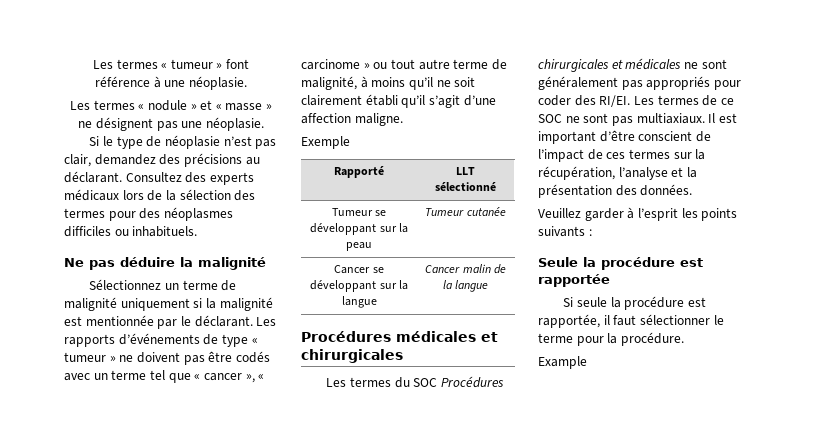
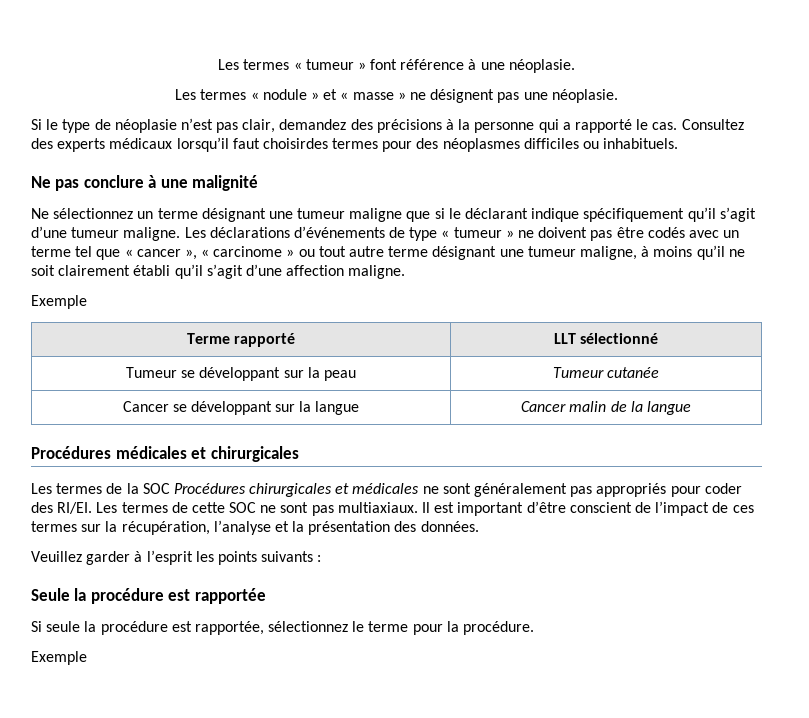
[245,157,260,165] [64,171,254,185] [64,189,256,201] au déclarant. Consultez des experts médicaux lors de la sélection des -> [446,119,744,133] [31,137,328,152] à la personne qui a rapporté le cas. Consultez des experts médicaux lorsqu’il faut choisirdes
[120,257,266,270] [89,279,237,291] [64,297,273,311] [64,315,277,329] [64,334,115,347] déduire la malignité // Sélectionnez un terme de malignité uniquement si la malignité est mentionnée par le déclarant. Les rapports -> [83,175,259,191] [31,207,756,222] [31,226,290,241] conclure à une malignité // Ne sélectionnez un terme désignant une tumeur maligne que si le déclarant indique spécifiquement qu’il s’agit d’une tumeur maligne. Les déclarations
[491,59,507,70] [301,76,357,90] de malignité, -> [432,246,637,260] désignant une tumeur maligne,
[334,166,384,178] Rapporté -> [186,333,296,347] Terme rapporté
[394,377,410,388] du -> [106,483,139,494] de la
[720,98,734,105] ce -> [191,502,225,513] cette
[603,314,710,326] il faut sélectionner -> [268,621,349,632] sélectionnez
[538,356,587,369] Example -> [31,651,87,665] Exemple

